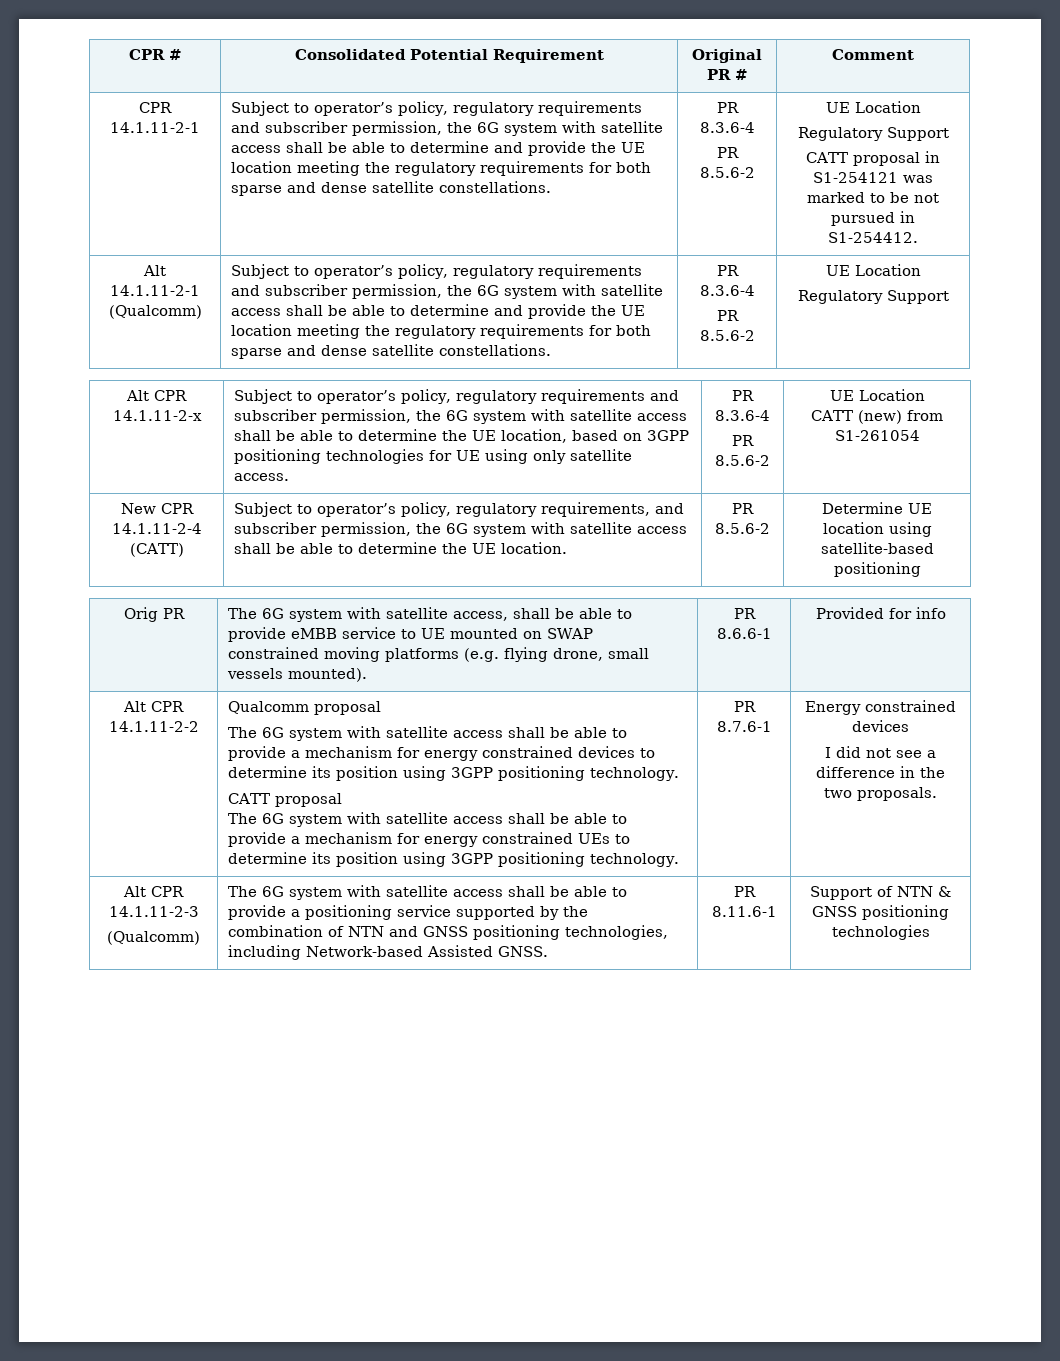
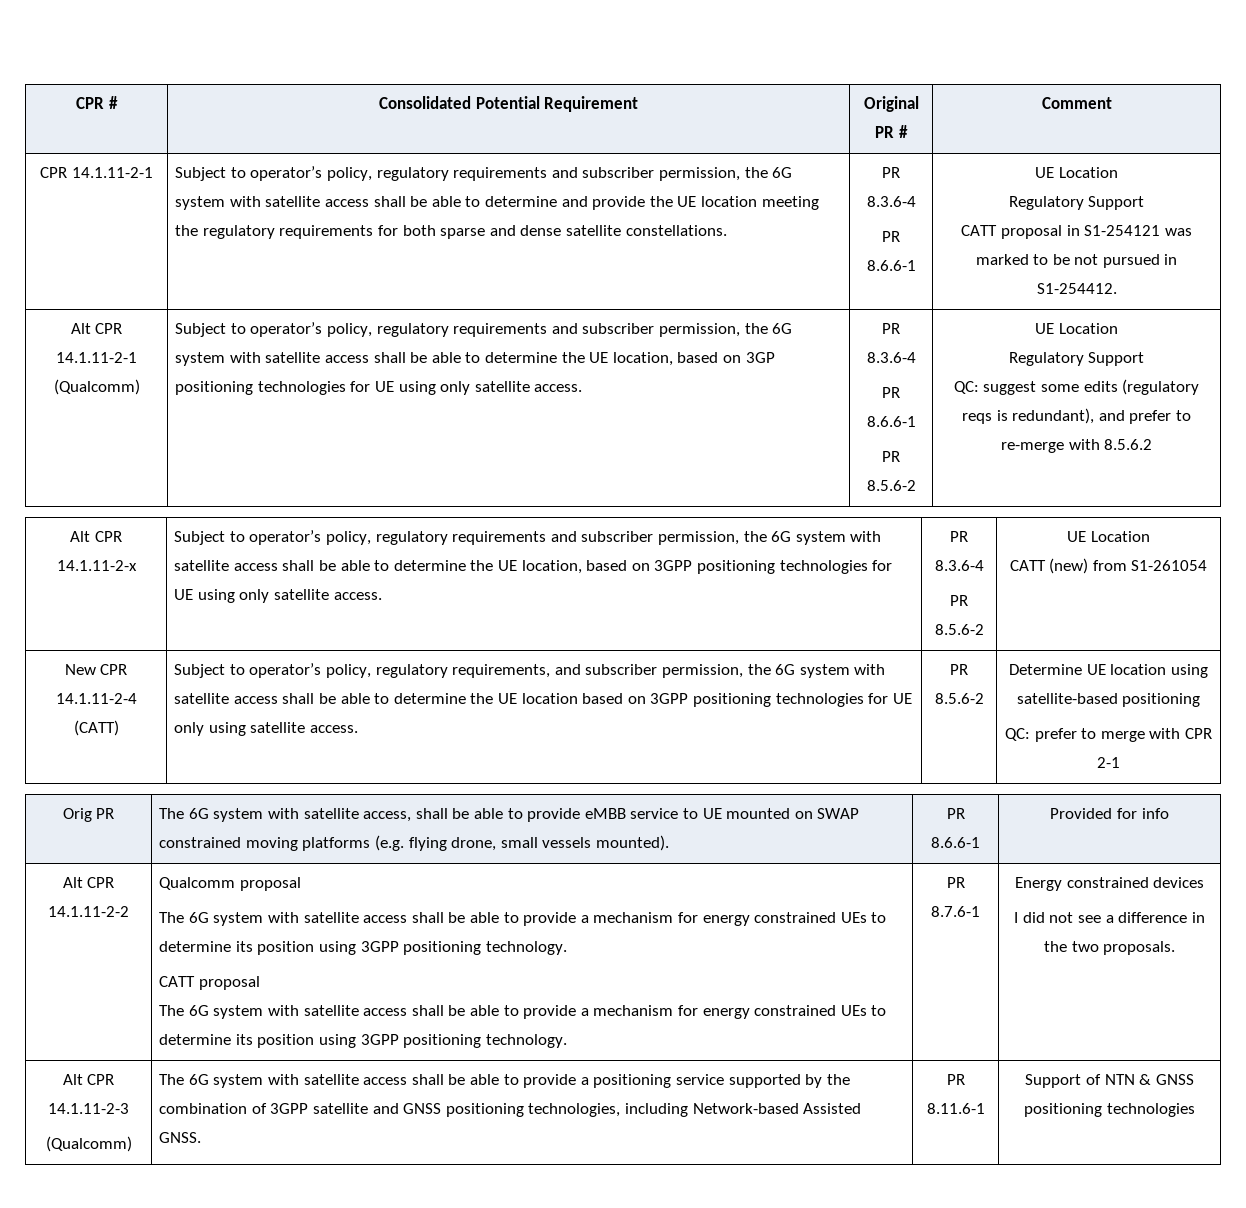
[699,167,755,178] 8.5.6-2 -> [866,260,916,271] 8.6.6-1
(166, 270) none -> [95,323,123,334] CPR
[494,304,646,319] [231,324,652,339] [231,344,552,359] [716,265,739,276] [699,285,755,296] [716,310,739,321] [699,330,755,341] [825,264,921,276] [797,290,949,304] and provide the UE location meeting the regulatory requirements for both sparse and dense satellite constellations. | PR 8.3.6-4 // PR 8.5.6-2 | UE Location // Regulatory Support -> [561,352,775,366] [175,381,583,395] [882,323,900,334] [866,352,916,363] [882,387,900,398] [866,416,916,427] [882,451,900,462] [866,480,916,491] [1035,323,1118,334] [1008,352,1145,366] [953,379,1200,395] [962,408,1191,424] [1000,439,1153,453] the UE location, based on 3GP positioning technologies for UE using only satellite access. | PR 8.3.6-4 // PR 8.6.6-1 // PR 8.5.6-2 | UE Location // Regulatory Support // QC: suggest some edits (regulatory reqs is redundant), and prefer to re-merge with 8.5.6.2
[501,542,568,554] location. -> [521,693,912,707] [174,722,359,736] location based on 3GPP positioning technologies for UE only using satellite access.
(921, 569) none -> [1005,728,1212,742] [1097,757,1120,768] // QC: prefer to merge with CPR 2-1
[578,746,636,758] devices -> [840,912,867,923] UEs
[348,926,385,937] NTN -> [270,1103,369,1114] 3GPP satellite

